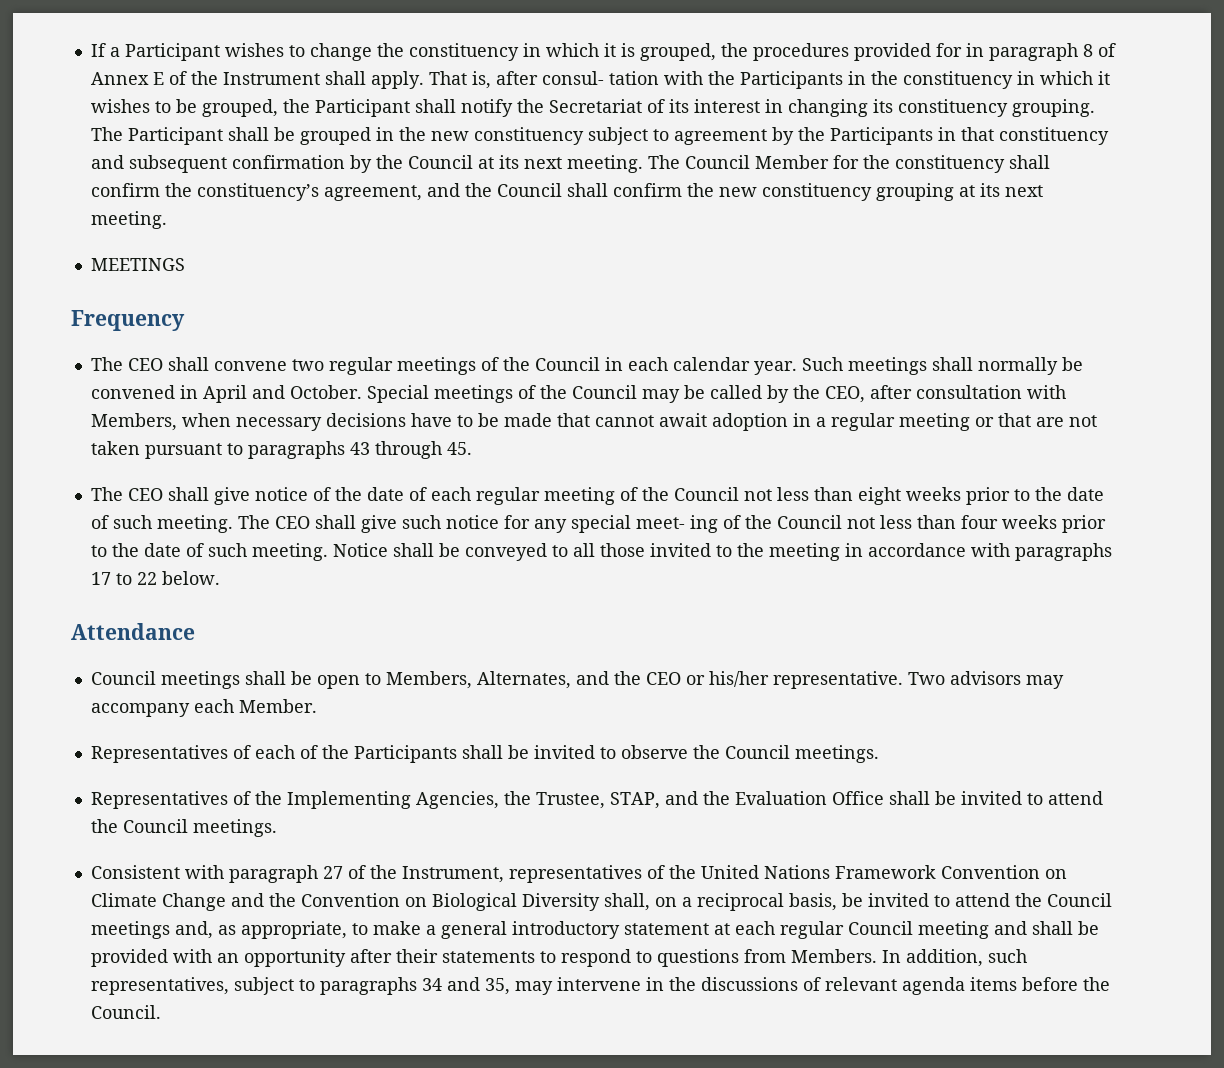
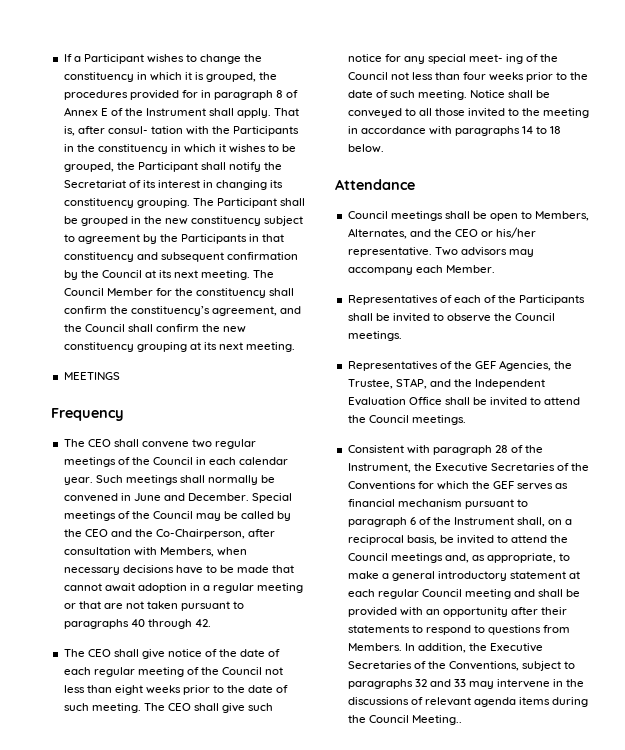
[202,385,362,403] April and October. -> [133,493,250,501] June and December.
[824,386,865,403] CEO, -> [84,529,246,539] CEO and the Co-Chairperson,
[349,441,472,459] 43 through 45. -> [130,619,211,629] 40 through 42.
[90,572,157,585] 17 to 22 -> [522,126,562,134] 14 to 18
[286,791,411,809] Implementing -> [474,361,496,369] GEF
(730, 798) none -> [475,379,546,389] Independent
[322,866,343,879] 27 -> [494,445,508,453] 28
[508,865,1067,883] [90,893,600,911] representatives of the United Nations Framework Convention on Climate Change and the Convention on Biological Diversity -> [413,463,590,472] [347,481,569,490] [347,499,528,509] [347,517,515,527] the Executive Secretaries of the Conventions for which the GEF serves as financial mechanism pursuant to paragraph 6 of the Instrument
[987,949,1027,963] [90,977,510,995] such representatives, subject to paragraphs 34 and 35, -> [468,643,544,652] [347,661,576,671] [347,679,466,689] the Executive Secretaries of the Conventions, subject to paragraphs 32 and 33
[1021,977,1110,991] [90,1005,161,1019] before the Council. -> [552,697,589,707] [347,715,462,725] during the Council Meeting..

